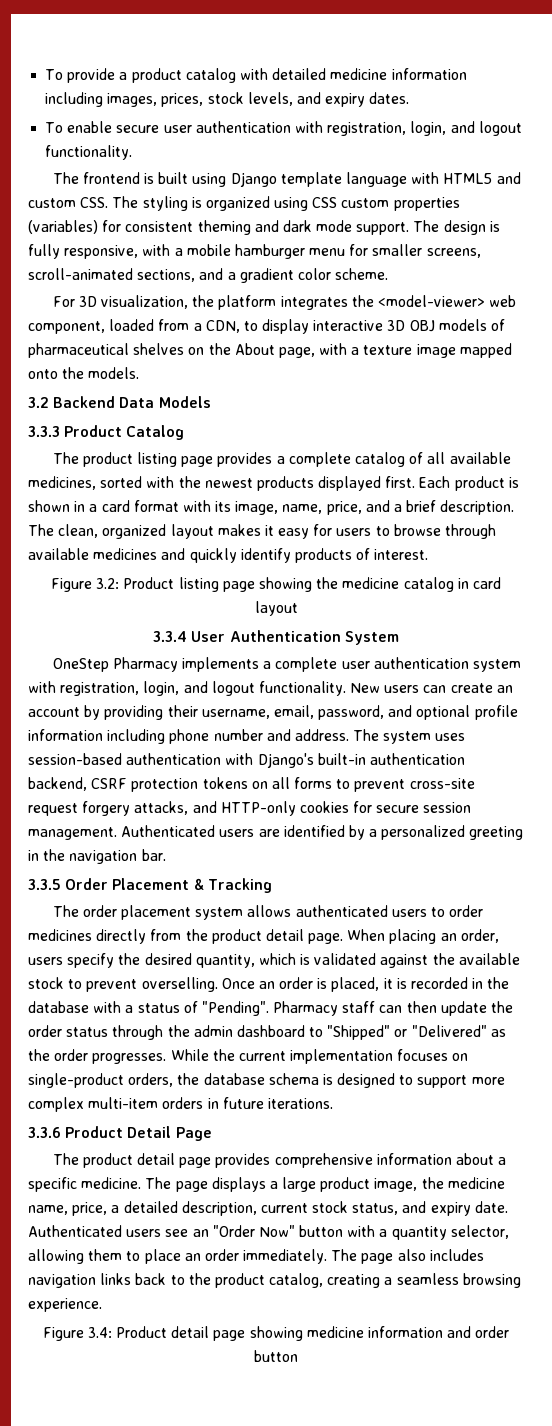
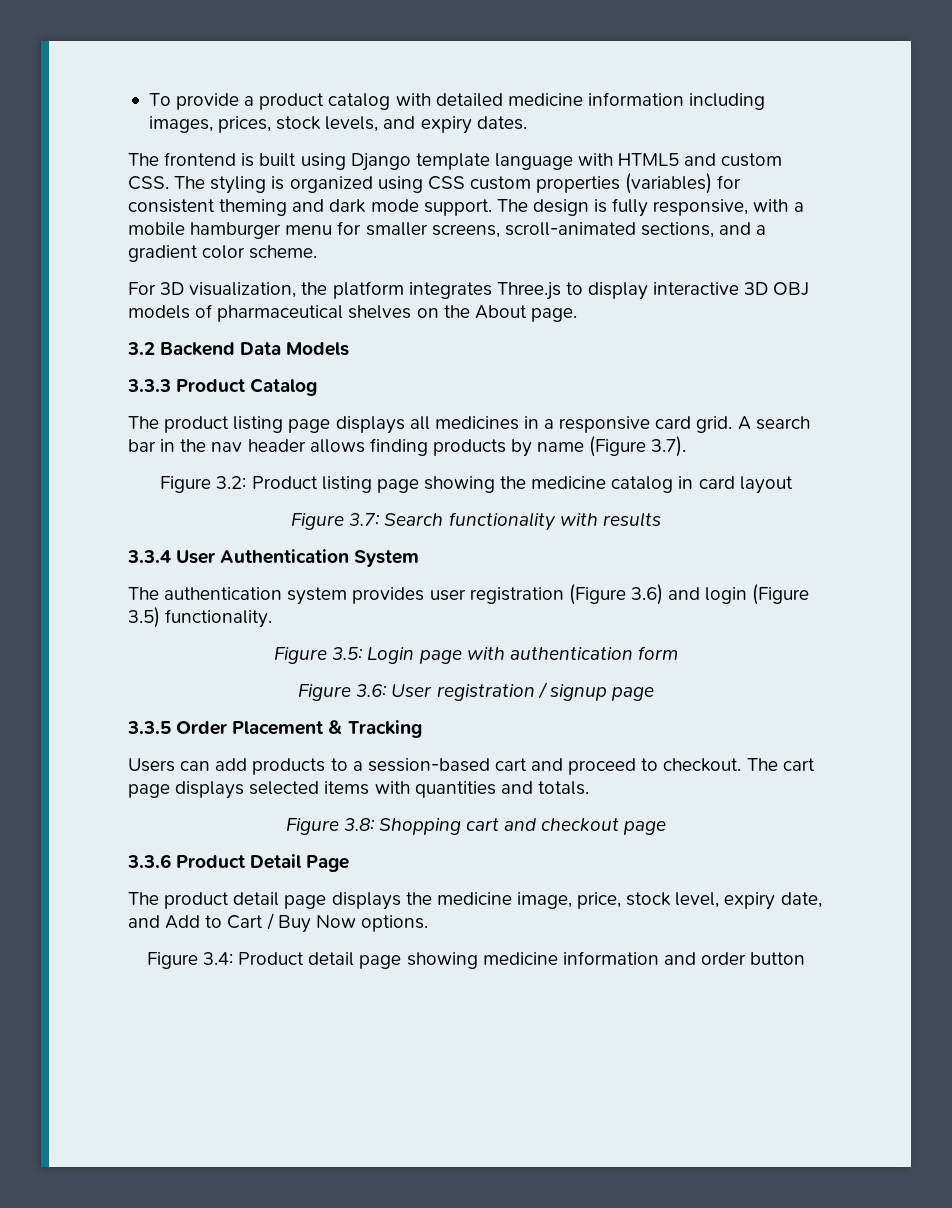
[45,121,522,136] [45,145,133,160] // To enable secure user authentication with registration, login, and logout functionality. -> (527, 123) none
[351,295,517,307] [28,319,240,334] the <model-viewer> web component, loaded from a CDN, -> [496,282,561,300] Three.js
[278,343,512,358] [28,367,140,379] page, with a texture image mapped onto the models. -> [530,308,577,322] page.
[217,452,511,467] [28,476,519,491] [28,500,515,515] [28,524,497,539] [28,548,429,563] provides a complete catalog of all available medicines, sorted with the newest products displayed first. Each product is shown in a card format with its image, name, price, and a brief description. The clean, organized layout makes it easy for users to browse through available medicines and quickly identify products of interest. -> [335,416,810,434] [128,436,687,457] displays all medicines in a responsive card grid. A search bar in the nav header allows finding products by name (Figure 3.7).
[153,630,399,645] [52,657,521,672] [28,681,513,696] [28,705,518,720] [28,729,466,744] [28,753,465,768] [28,777,475,792] [28,801,472,816] [28,825,524,840] [28,849,166,864] 3.3.4 User Authentication System // OneStep Pharmacy implements a complete user authentication system with registration, login, and logout functionality. New users can create an account by providing their username, email, password, and optional profile information including phone number and address. The system uses session-based authentication with Django's built-in authentication backend, CSRF protection tokens on all forms to prevent cross-site request forgery attacks, and HTTP-only cookies for secure session management. Authenticated users are identified by a personalized greeting in the navigation bar. -> [291,512,661,531] [127,549,420,567] [128,584,810,605] [128,607,273,628] [274,646,678,664] [298,682,654,701] Figure 3.7: Search functionality with results // 3.3.4 User Authentication System // The authentication system provides user registration (Figure 3.6) and login (Figure 3.5) functionality. // Figure 3.5: Login page with authentication form // Figure 3.6: User registration / signup page
[52,905,484,920] [28,929,499,944] [28,953,520,968] [28,977,510,992] [28,1001,514,1016] [28,1025,506,1040] [28,1049,469,1064] [28,1073,505,1088] [28,1097,333,1112] The order placement system allows authenticated users to order medicines directly from the product detail page. When placing an order, users specify the desired quantity, which is validated against the available stock to prevent overselling. Once an order is placed, it is recorded in the database with a status of "Pending". Pharmacy staff can then update the order status through the admin dashboard to "Shipped" or "Delivered" as the order progresses. While the current implementation focuses on single-product orders, the database schema is designed to support more complex multi-item orders in future iterations. -> [128,758,815,775] [128,781,589,799] [285,818,667,835] Users can add products to a session-based cart and proceed to checkout. The cart page displays selected items with quantities and totals. // Figure 3.8: Shopping cart and checkout page
[215,1153,507,1168] [28,1177,505,1192] [28,1201,508,1216] [28,1225,509,1240] [28,1249,484,1264] [28,1273,521,1288] [28,1298,102,1312] provides comprehensive information about a specific medicine. The page displays a large product image, the medicine name, price, a detailed description, current stock status, and expiry date. Authenticated users see an "Order Now" button with a quantity selector, allowing them to place an order immediately. The page also includes navigation links back to the product catalog, creating a seamless browsing experience. -> [331,892,822,910] [128,913,428,933] displays the medicine image, price, stock level, expiry date, and Add to Cart / Buy Now options.

